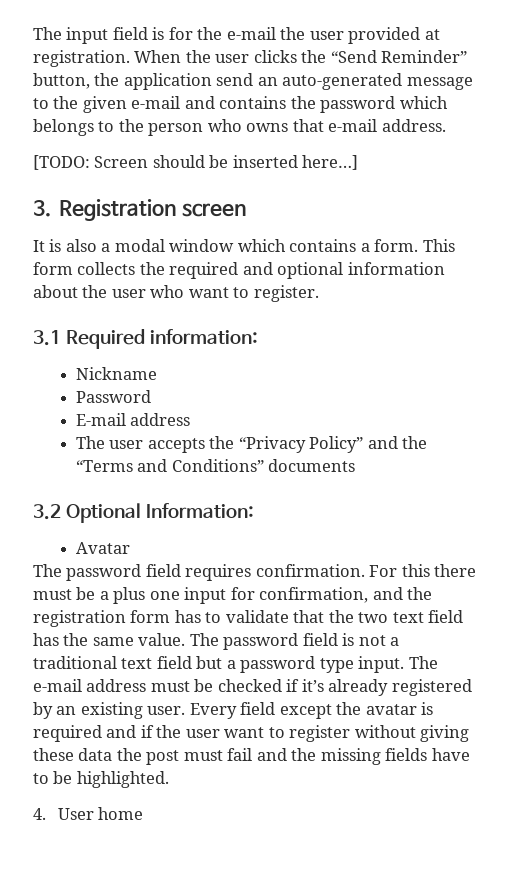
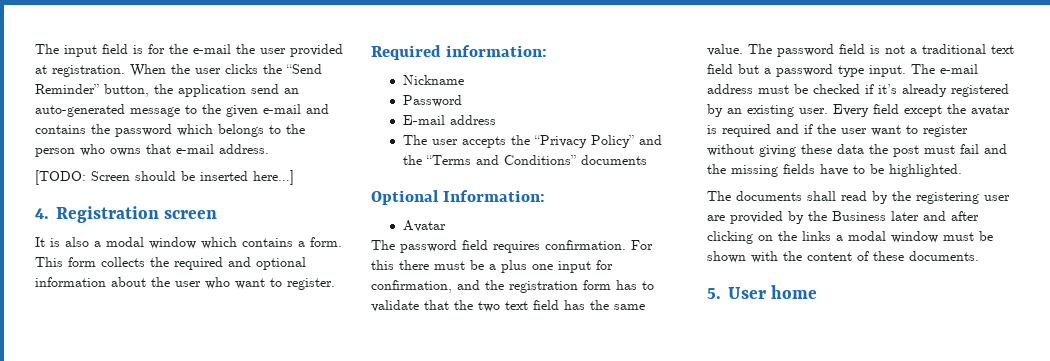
[33,200,51,217] 3. -> [35,208,49,219] 4.
[33,330,61,346] 3.1 -> (335, 284) none
[33,504,61,520] 3.2 -> (647, 160) none
[33,808,46,820] 4. -> [707,191,1010,204] [707,211,979,224] [707,231,993,244] [707,251,979,263] [707,288,721,299] The documents shall read by the registering user are provided by the Business later and after clicking on the links a modal window must be shown with the content of these documents. // 5.

